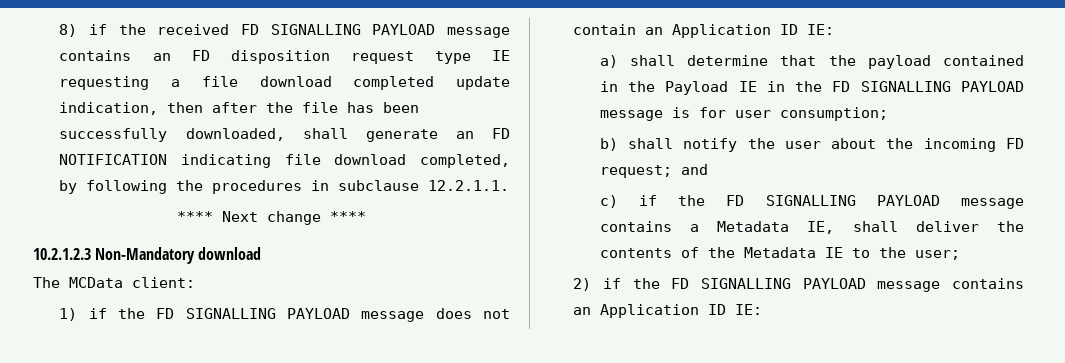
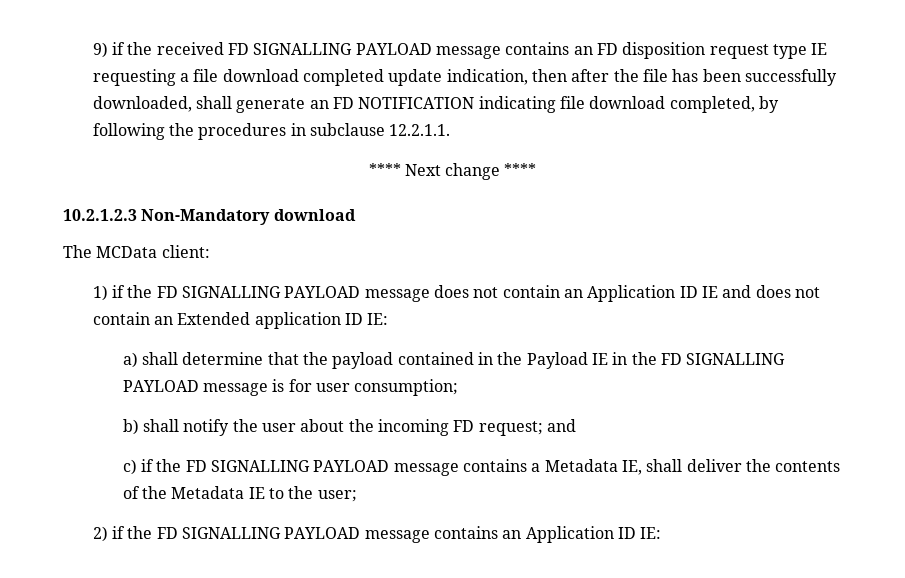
[59,24,78,37] 8) -> [92,42,108,58] 9)
(799, 29) none -> [701,285,820,298] [92,312,364,329] IE and does not contain an Extended application ID

